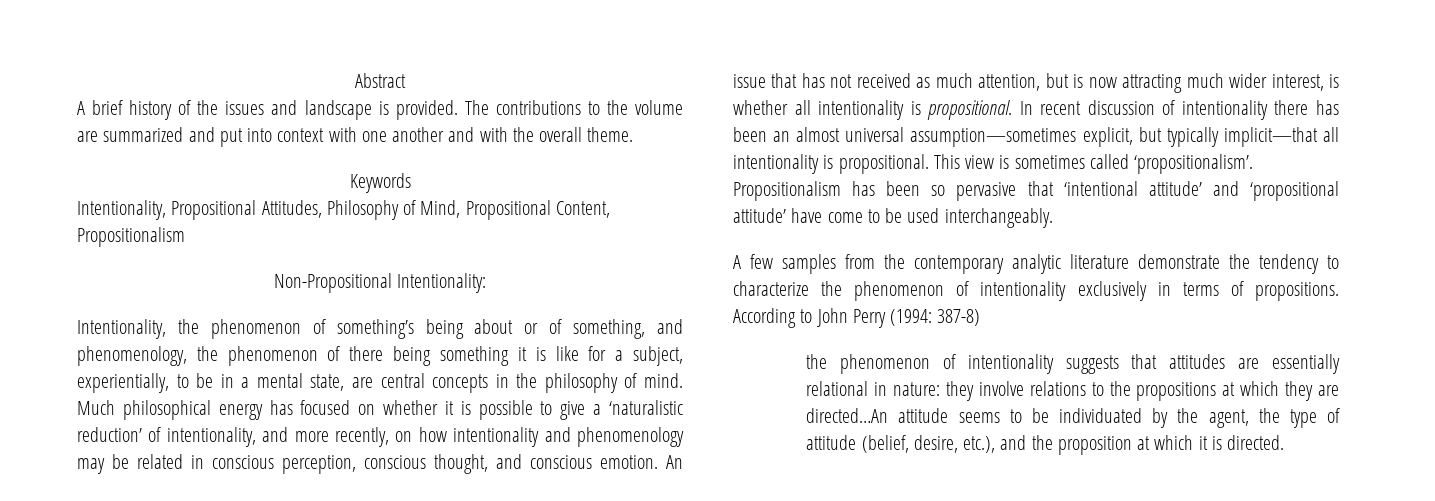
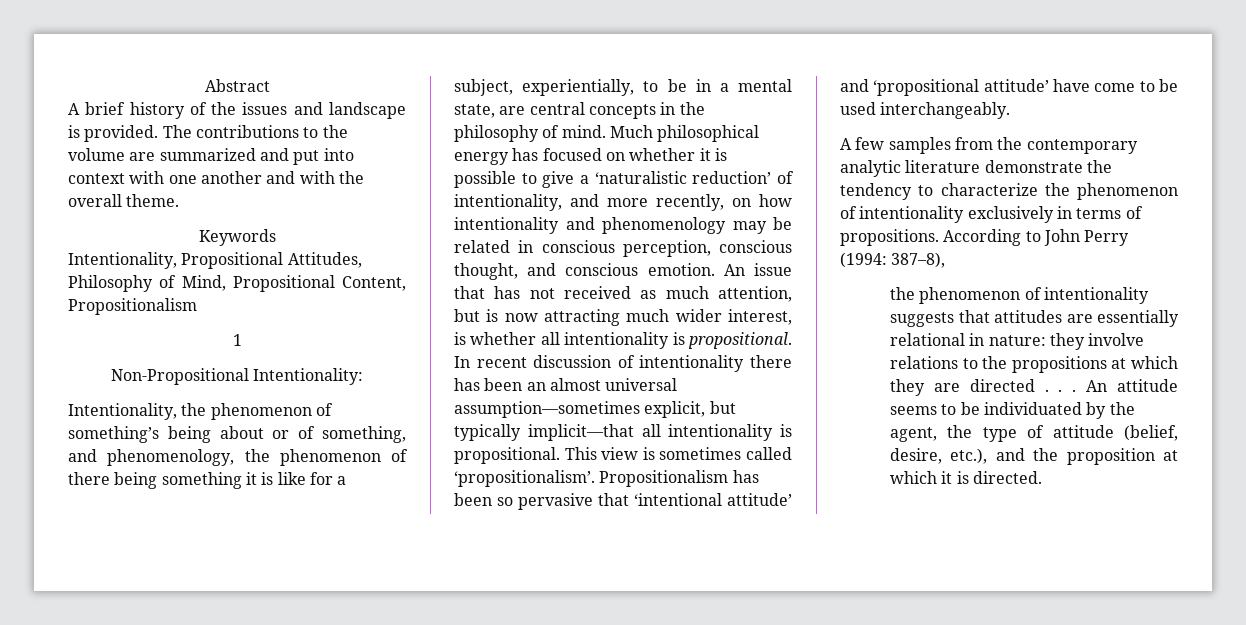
(185, 237) none -> [232,334,242,346] // 1
[937,309,981,326] 387-8) -> [891,252,946,268] 387–8),
[806,408,889,423] directed…An -> [969,379,1108,392] directed . . . An

